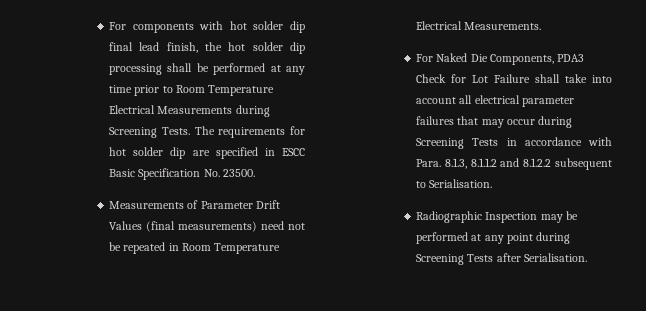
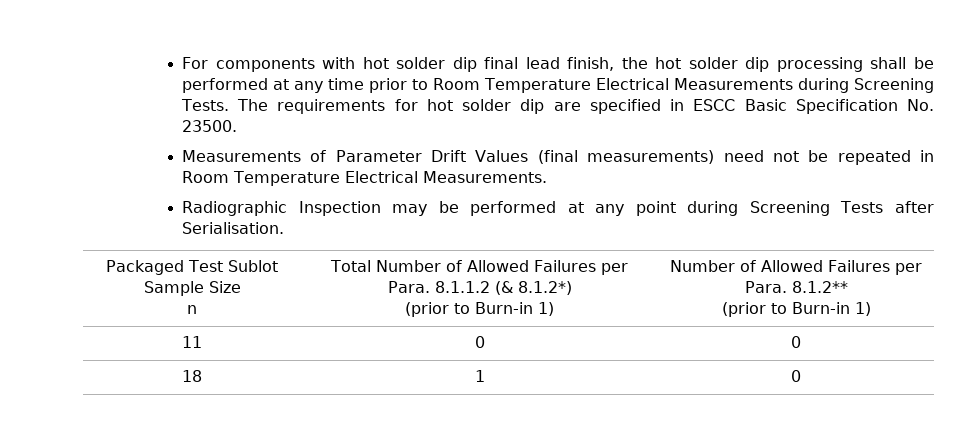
[416,53,585,65] [416,74,612,83] [416,95,574,107] [416,116,573,128] [416,137,612,149] [416,158,612,170] [416,179,493,188] // For Naked Die Components, PDA3 Check for Lot Failure shall take into account all electrical parameter failures that may occur during Screening Tests in accordance with Para. 8.1.3, 8.1.1.2 and 8.1.2.2 subsequent to Serialisation. -> (547, 177) none
(587, 257) none -> [106,260,278,275] [143,281,241,296] [187,305,197,314] [330,260,628,275] [387,281,572,295] [405,302,554,317] [670,260,922,275] [744,281,848,293] [721,302,871,317] [182,336,202,348] [474,336,485,348] [791,336,801,348] [182,370,202,382] [474,370,485,382] [791,370,801,382] // Packaged Test Sublot Sample Size // n | Total Number of Allowed Failures per Para. 8.1.1.2 (& 8.1.2*) // (prior to Burn-in 1) | Number of Allowed Failures per Para. 8.1.2** // (prior to Burn-in 1) // 11 | 0 | 0 // 18 | 1 | 0

